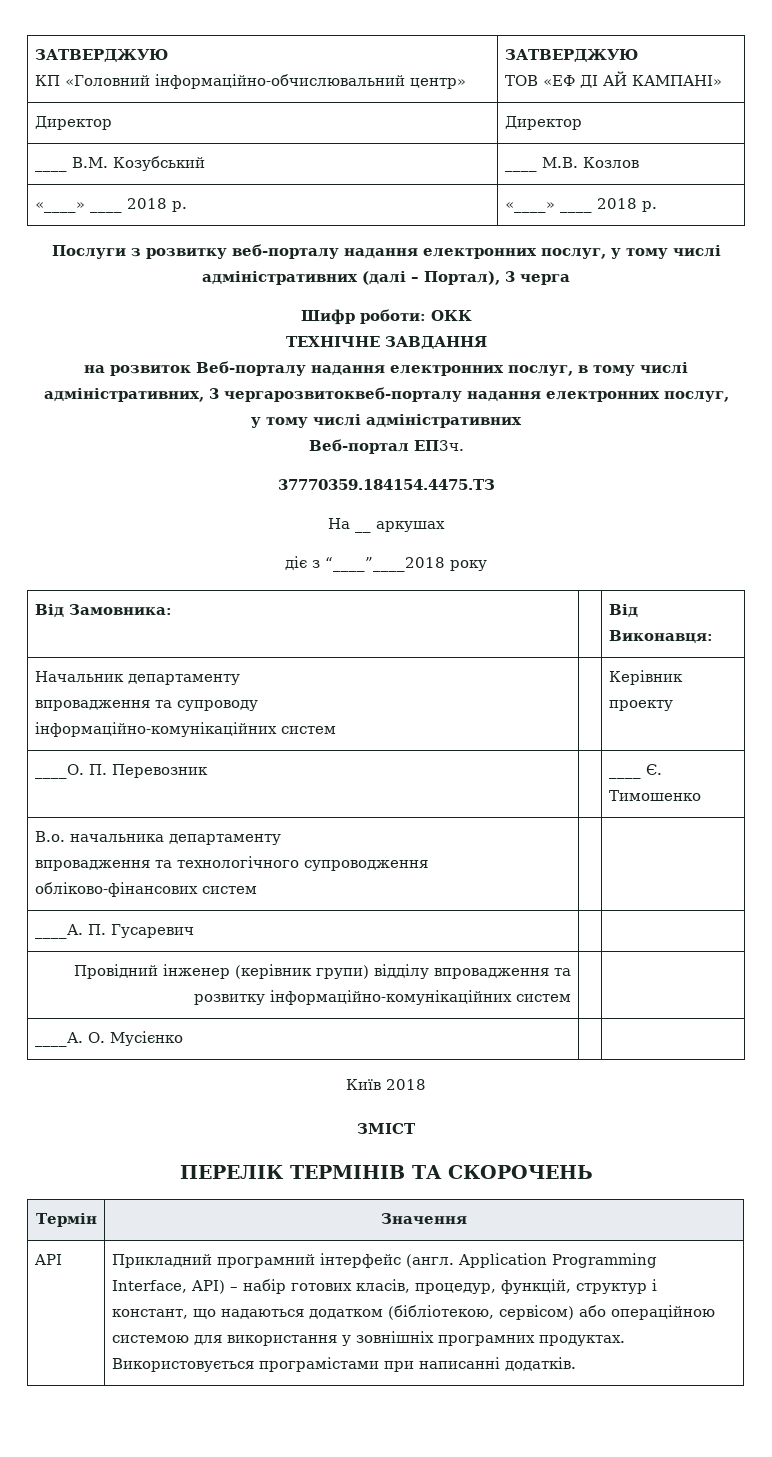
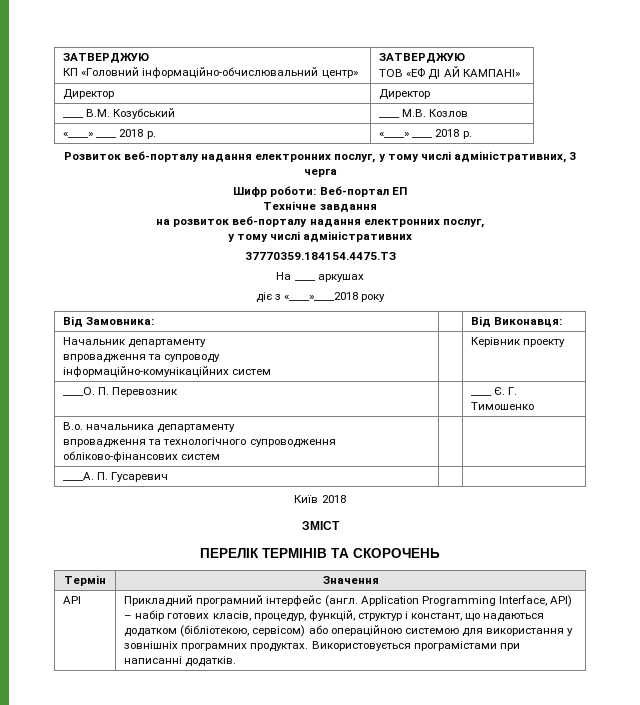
[51,245,227,259] Послуги з розвитку -> [64,152,122,160] Розвиток
[202,271,500,285] адміністративних (далі – Портал), -> [453,151,566,163] адміністративних,
[430,310,472,321] [285,336,487,349] [84,361,688,376] [43,387,462,402] ОКК // ТЕХНІЧНЕ ЗАВДАННЯ // на розвиток Веб-порталу надання електронних послуг, в тому числі адміністративних, 3 чергарозвитоквеб-порталу -> [319,186,407,197] [263,201,377,212] [156,216,308,227] Веб-портал ЕП // Технічне завдання // на розвиток веб-порталу
[308,439,464,454] // Веб-портал ЕП3ч. -> (413, 236) none
[355,529,371,533] __ -> [294,280,316,281] ____
[325,557,445,572] “____”____2018 -> [284,292,359,301] «____»____2018
(662, 769) none -> [508,387,518,395] Г.
[74,964,572,979] [194,990,572,1005] [34,1031,183,1047] // Провідний інженер (керівник групи) відділу впровадження та розвитку інформаційно-комунікаційних систем | | // ____А. О. Мусієнко | | -> (169, 477) none

